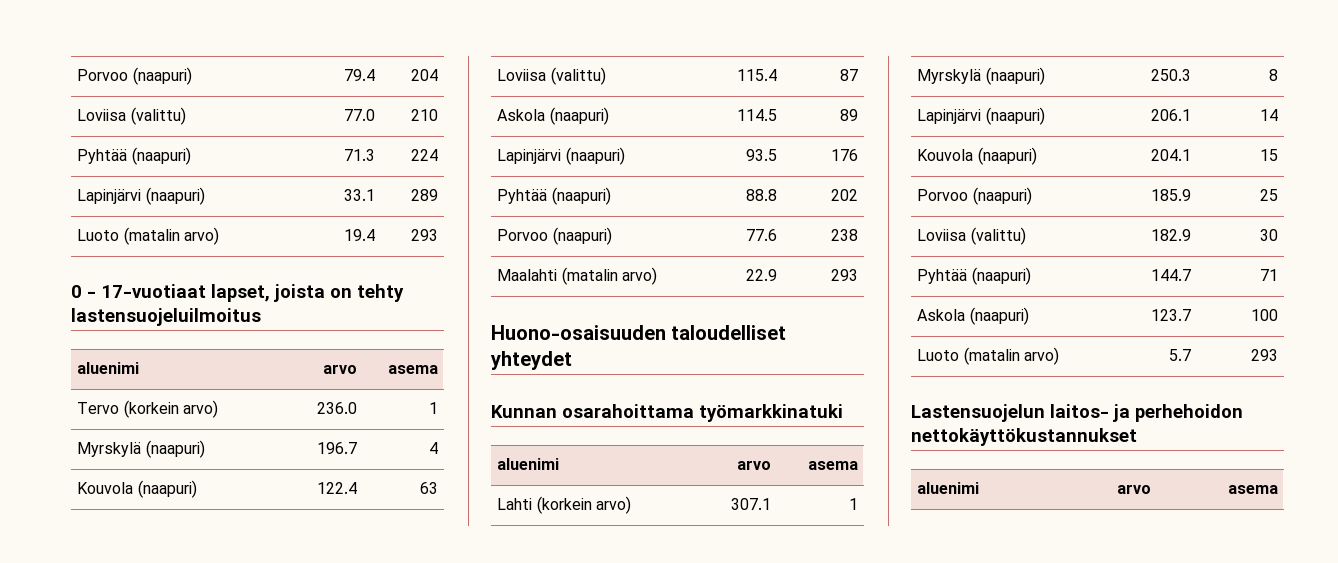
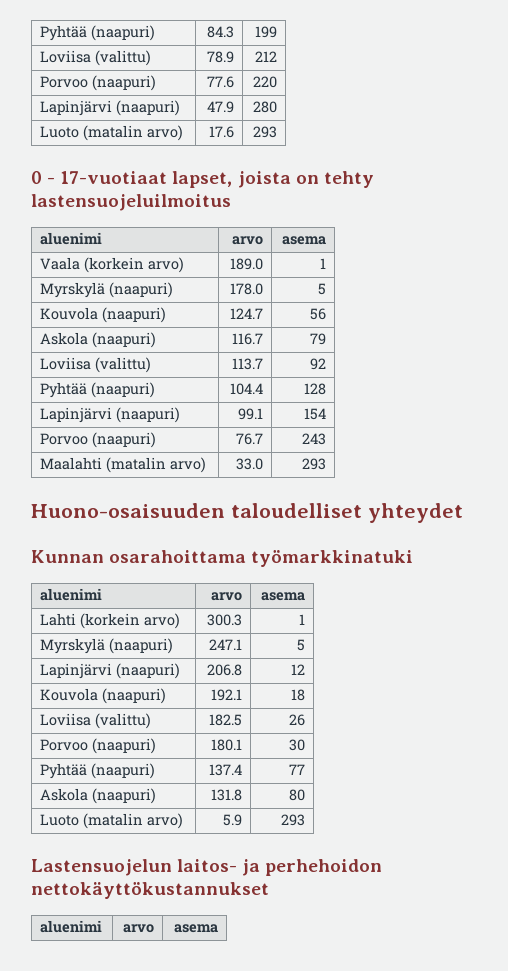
[77,67,192,85] [343,69,375,81] [410,69,438,81] [77,107,186,125] [343,109,375,121] [410,109,438,121] [77,147,191,165] [343,149,375,161] [410,149,438,161] [77,187,205,205] [343,189,375,201] [410,189,438,201] [77,227,220,245] [343,229,375,241] Porvoo (naapuri) | 79.4 | 204 // Loviisa (valittu) | 77.0 | 210 // Pyhtää (naapuri) | 71.3 | 224 // Lapinjärvi (naapuri) | 33.1 | 289 // Luoto (matalin arvo) | 19.4 -> [40,25,156,41] [206,26,234,38] [254,26,277,38] [40,50,152,66] [206,51,234,63] [254,51,277,62] [40,75,157,91] [206,76,234,88] [252,76,277,88] [40,100,181,116] [206,101,234,113] [252,101,277,113] [40,125,184,141] [208,126,234,138] Pyhtää (naapuri) | 84.3 | 199 // Loviisa (valittu) | 78.9 | 212 // Porvoo (naapuri) | 77.6 | 220 // Lapinjärvi (naapuri) | 47.9 | 280 // Luoto (matalin arvo) | 17.6
[77,400,219,418] [316,402,357,414] [428,402,438,414] [77,440,205,458] [316,442,357,454] [428,442,438,454] [77,480,197,498] [316,482,357,494] [419,482,438,494] [497,67,606,85] [736,69,777,81] [839,69,858,81] [497,107,609,125] [736,109,777,121] [839,109,858,121] [497,147,625,165] [745,149,777,161] [830,149,858,161] [497,187,611,205] [745,189,777,201] [830,189,858,201] [497,227,612,245] [745,229,777,241] [830,229,858,241] Tervo (korkein arvo) | 236.0 | 1 // Myrskylä (naapuri) | 196.7 | 4 // Kouvola (naapuri) | 122.4 | 63 // Loviisa (valittu) | 115.4 | 87 // Askola (naapuri) | 114.5 | 89 // Lapinjärvi (naapuri) | 93.5 | 176 // Pyhtää (naapuri) | 88.8 | 202 // Porvoo (naapuri) | 77.6 | 238 -> [40,257,185,273] [229,258,263,270] [319,258,326,269] [40,282,174,298] [229,283,263,295] [317,283,326,295] [40,307,167,323] [229,308,263,319] [309,308,326,320] [40,332,157,348] [231,333,263,345] [309,333,326,345] [40,357,152,373] [231,358,263,370] [309,358,326,370] [40,382,156,398] [229,383,263,395] [303,383,326,395] [40,407,181,423] [237,408,263,420] [303,408,326,420] [40,432,157,448] [235,433,263,445] [301,433,326,445] Vaala (korkein arvo) | 189.0 | 1 // Myrskylä (naapuri) | 178.0 | 5 // Kouvola (naapuri) | 124.7 | 56 // Askola (naapuri) | 116.7 | 79 // Loviisa (valittu) | 113.7 | 92 // Pyhtää (naapuri) | 104.4 | 128 // Lapinjärvi (naapuri) | 99.1 | 154 // Porvoo (naapuri) | 76.7 | 243
[745,269,777,281] 22.9 -> [235,458,263,470] 33.0
[730,498,771,510] [848,498,858,510] [917,67,1045,85] [1150,69,1191,81] [1268,69,1278,81] [917,107,1045,125] [1150,109,1191,121] [1259,109,1278,121] [917,147,1037,165] [1150,149,1191,161] [1259,149,1278,161] [917,187,1032,205] [1150,189,1191,201] [1259,189,1278,201] [917,227,1026,245] [1150,229,1191,241] 307.1 | 1 // Myrskylä (naapuri) | 250.3 | 8 // Lapinjärvi (naapuri) | 206.1 | 14 // Kouvola (naapuri) | 204.1 | 15 // Porvoo (naapuri) | 185.9 | 25 // Loviisa (valittu) | 182.9 -> [206,614,242,626] [298,614,305,625] [40,638,174,654] [208,639,242,650] [296,639,305,651] [40,663,181,679] [206,664,242,676] [290,664,305,675] [40,688,167,704] [210,689,242,701] [290,689,305,701] [40,713,152,729] [208,714,242,726] [288,714,305,726] [40,738,157,754] [210,739,242,751] 300.3 | 1 // Myrskylä (naapuri) | 247.1 | 5 // Lapinjärvi (naapuri) | 206.8 | 12 // Kouvola (naapuri) | 192.1 | 18 // Loviisa (valittu) | 182.5 | 26 // Porvoo (naapuri) | 180.1
[1150,269,1191,281] [1259,269,1278,281] [917,307,1029,325] [1150,309,1191,321] [1250,309,1278,321] [917,347,1060,365] [1168,349,1191,361] 144.7 | 71 // Askola (naapuri) | 123.7 | 100 // Luoto (matalin arvo) | 5.7 -> [208,764,242,776] [288,764,305,775] [40,788,157,804] [210,789,242,801] [288,789,305,801] [40,813,184,829] [222,814,242,826] 137.4 | 77 // Askola (naapuri) | 131.8 | 80 // Luoto (matalin arvo) | 5.9

